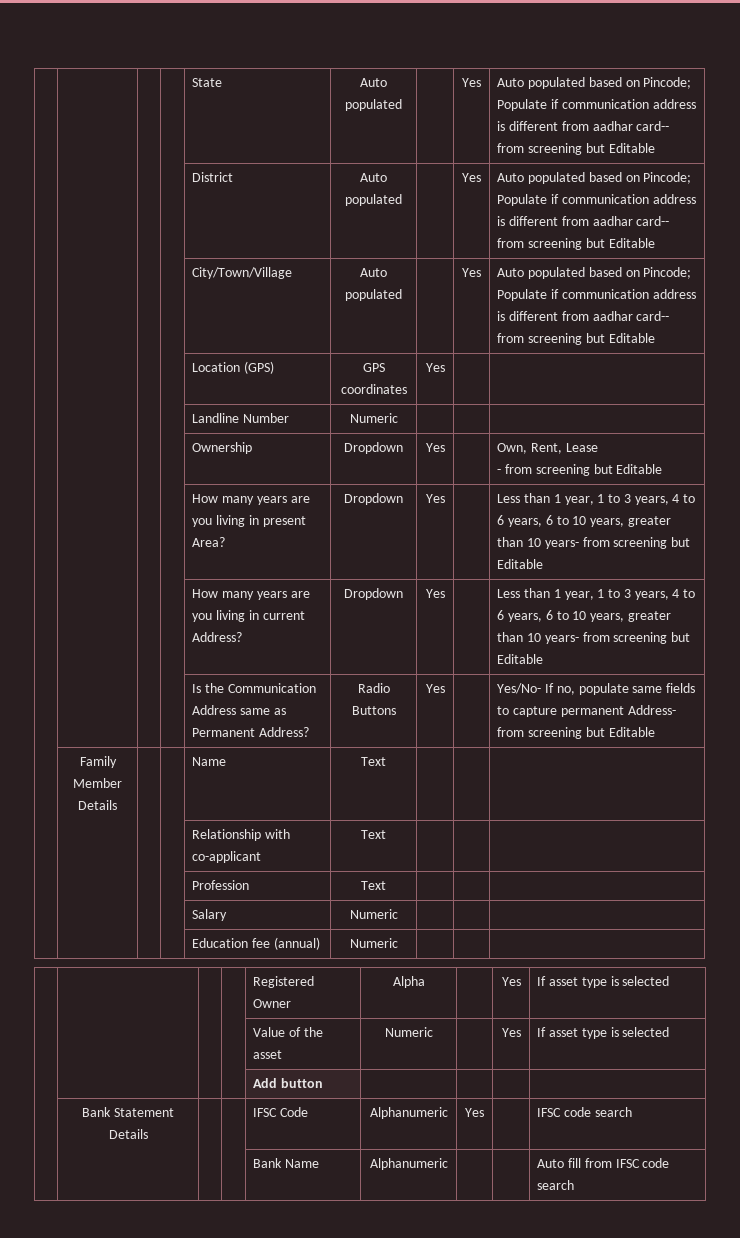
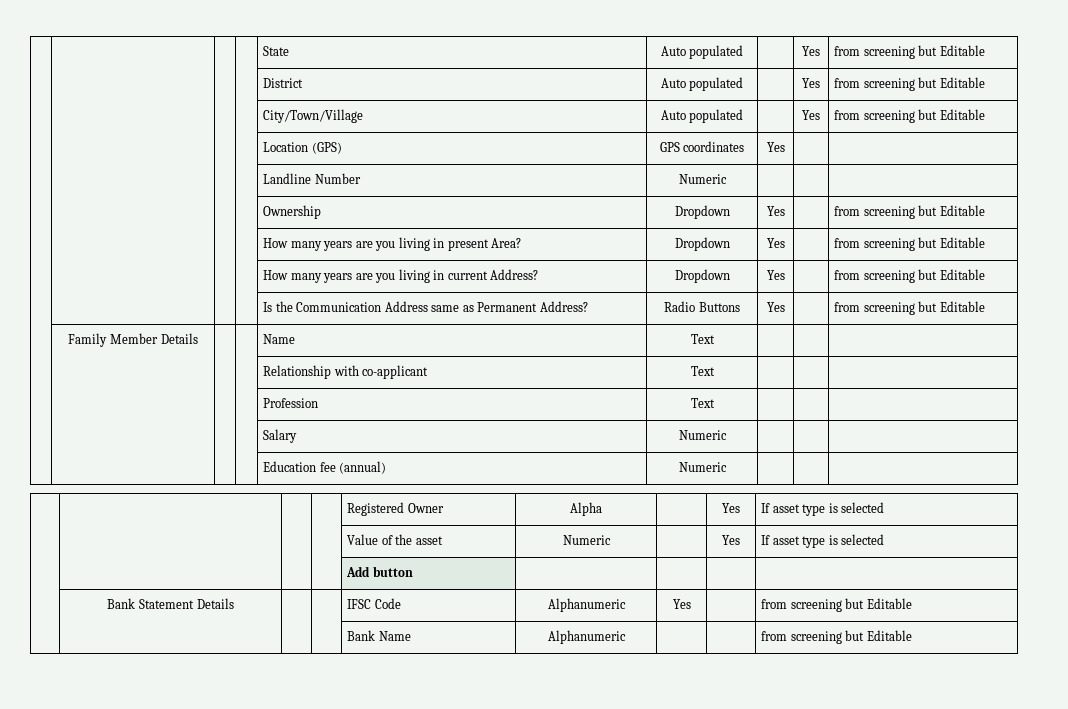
[497,77,692,89] [497,99,696,111] [497,121,670,131] Auto populated based on Pincode; Populate if communication address is different from aadhar card-- -> (820, 51) none
[497,172,692,184] [497,194,696,206] [497,216,670,226] Auto populated based on Pincode; Populate if communication address is different from aadhar card-- -> (820, 83) none
[497,267,692,279] [497,289,696,301] [497,311,670,321] Auto populated based on Pincode; Populate if communication address is different from aadhar card-- -> (820, 115) none
[497,443,598,454] [497,469,502,474] Own, Rent, Lease // - -> (785, 211) none
[497,493,696,505] [497,515,671,527] [497,537,579,549] Less than 1 year, 1 to 3 years, 4 to 6 years, 6 to 10 years, greater than 10 years- -> (785, 243) none
[497,588,696,600] [497,610,671,622] [497,632,579,644] Less than 1 year, 1 to 3 years, 4 to 6 years, 6 to 10 years, greater than 10 years- -> (785, 275) none
[497,683,696,695] [497,705,676,717] Yes/No- If no, populate same fields to capture permanent Address- -> (785, 307) none
[537,1107,632,1117] IFSC code search -> [761,598,912,612] from screening but Editable
[537,1158,670,1168] [537,1180,575,1190] Auto fill from IFSC code search -> [761,630,912,644] from screening but Editable

